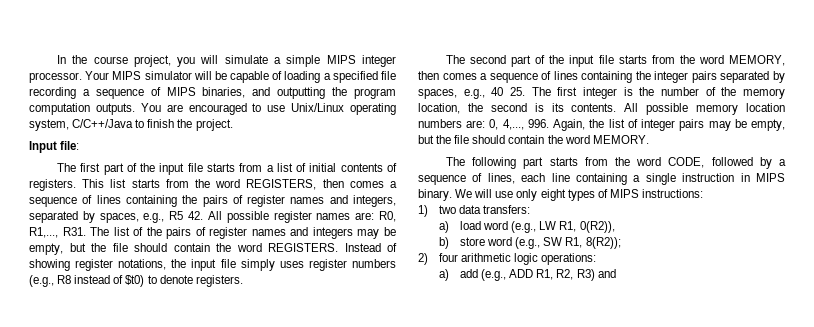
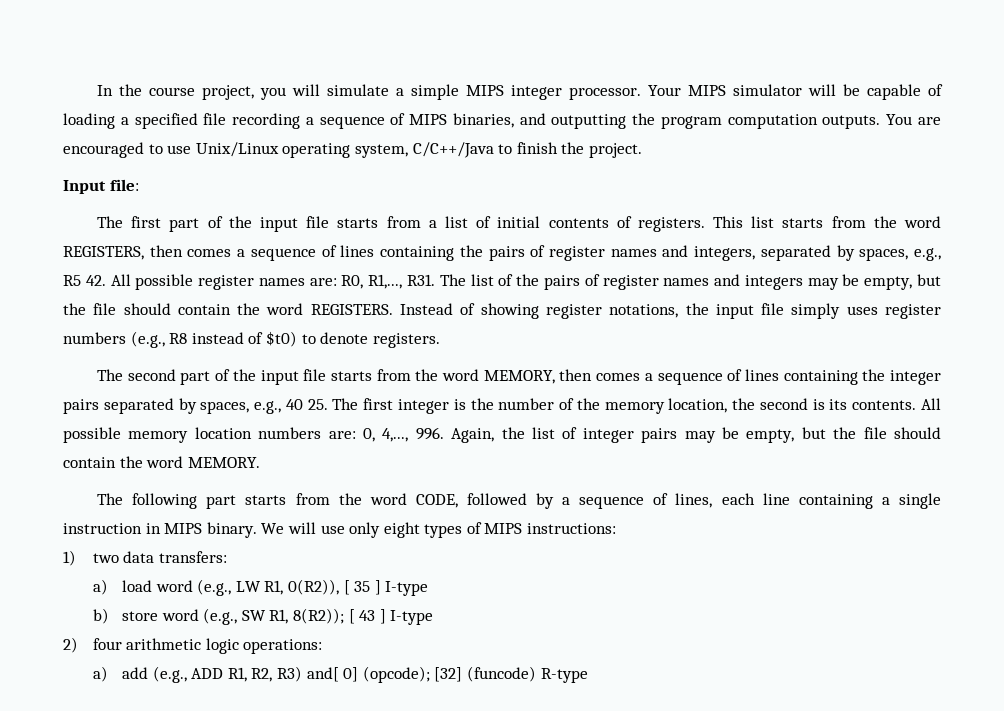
(615, 227) none -> [343,580,429,596] [ 35 ] I-type
(621, 243) none -> [348,609,434,625] [ 43 ] I-type
[597,269,616,278] and -> [306,666,588,683] and[ 0] (opcode); [32] (funcode) R-type

